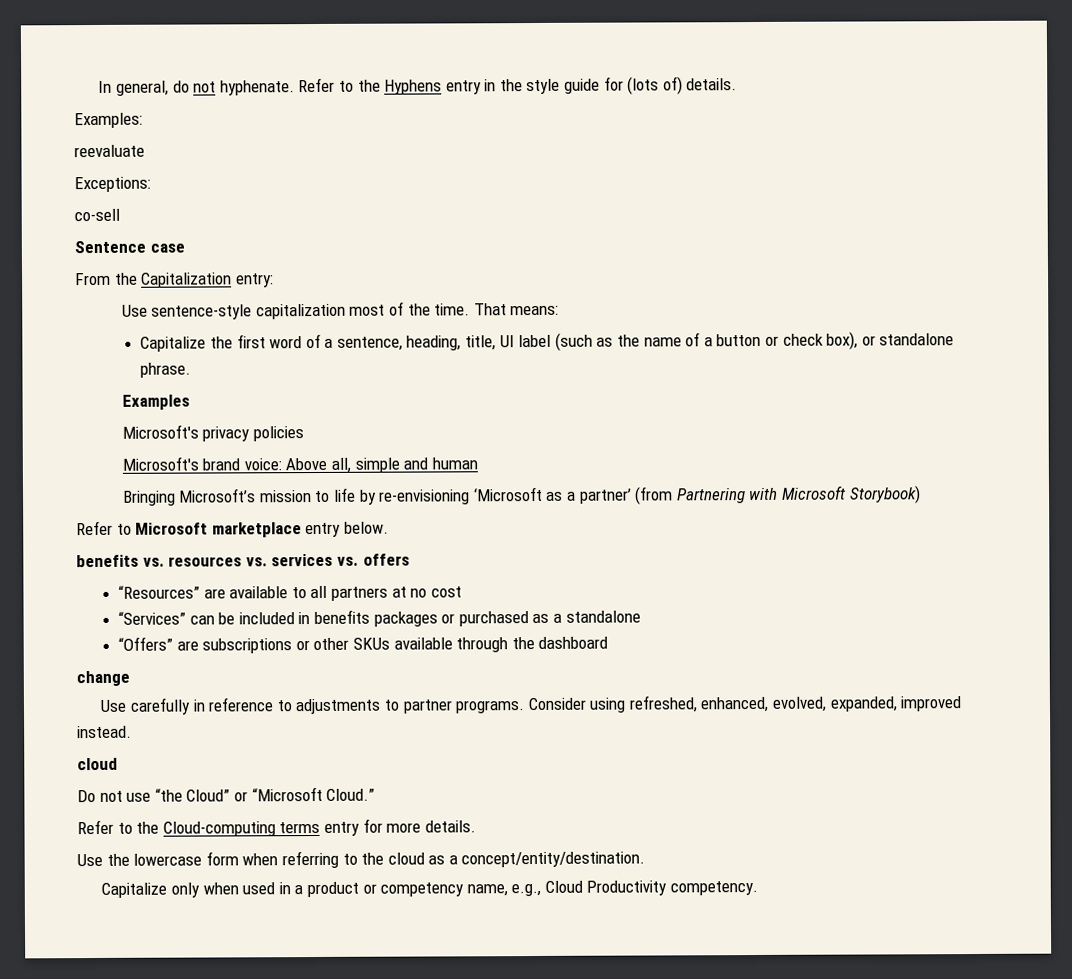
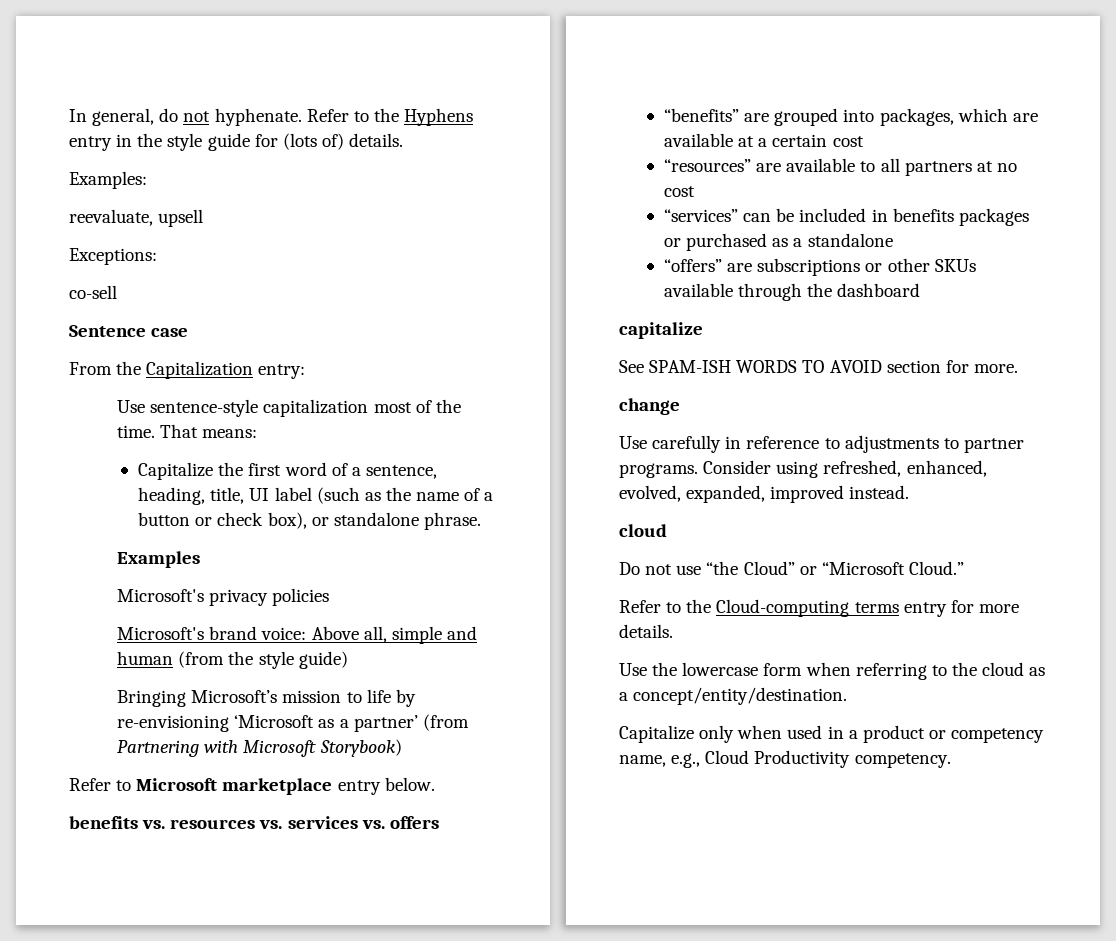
[74,144,145,158] reevaluate -> [69,209,204,227] reevaluate, upsell
(478, 463) none -> [178,651,348,669] (from the style guide)
[118,585,201,599] “Resources” -> [664,108,1038,126] [664,133,864,147] [664,159,752,172] “benefits” are grouped into packages, which are available at a certain cost // “resources”
[118,611,187,625] “Services” -> [664,209,739,222] “services”
[118,636,174,651] “Offers” -> [664,259,723,272] “offers”
(609, 642) none -> [619,322,703,339] [619,360,1018,373] // capitalize // See SPAM-ISH WORDS TO AVOID section for more.

